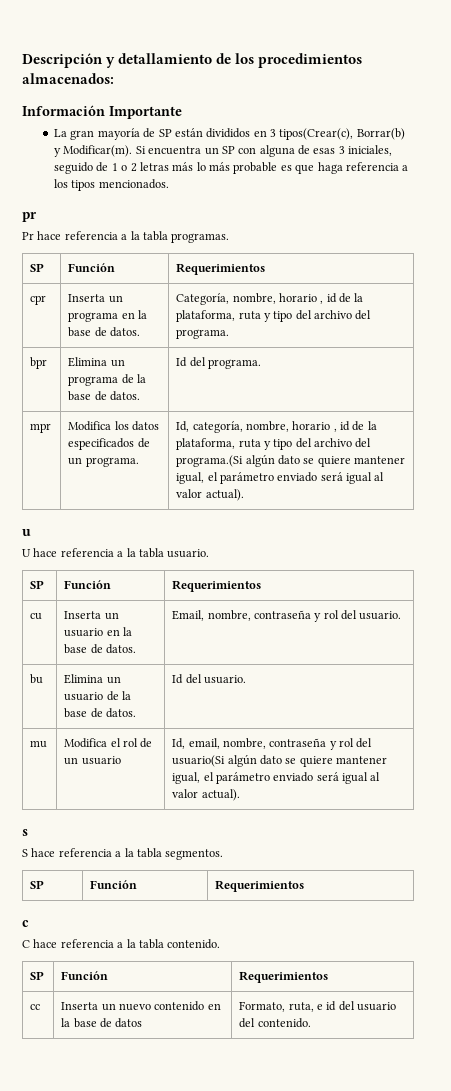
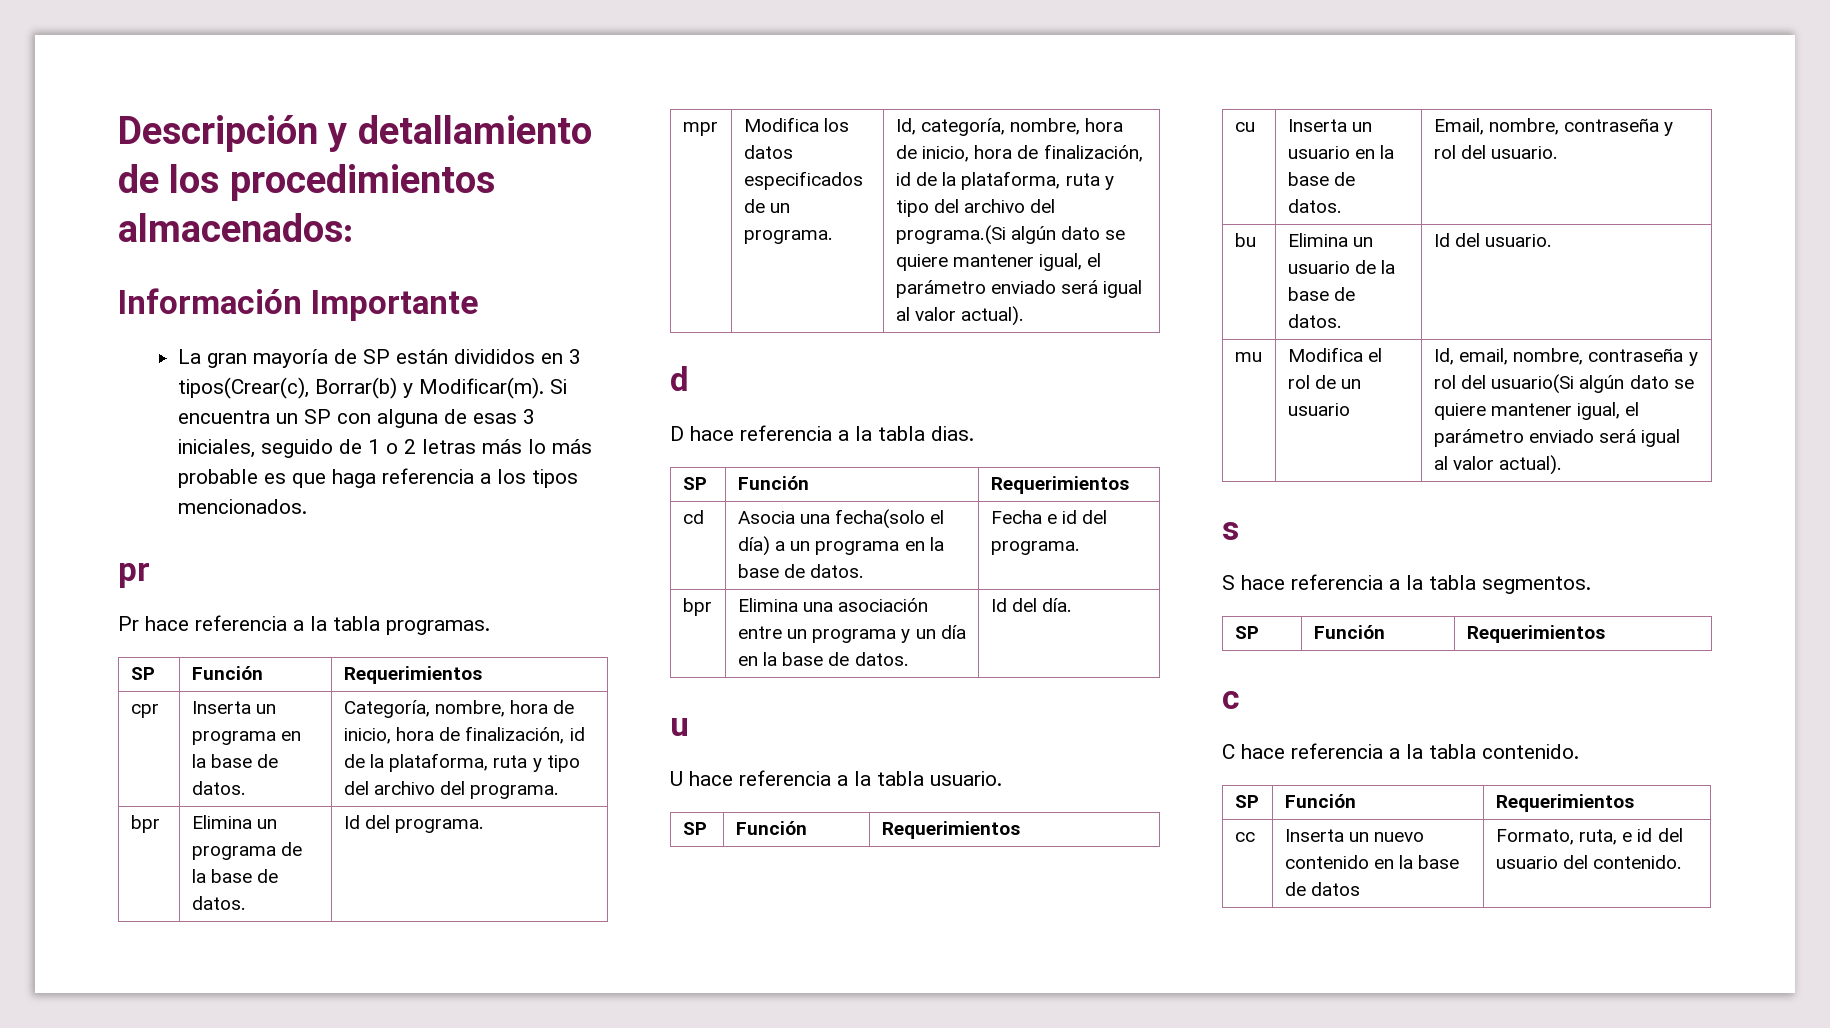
[278,293,324,304] horario , -> [510,700,575,714] [343,726,565,744] hora de inicio, hora de finalización,
[292,421,337,432] horario , -> [1085,118,1124,132] [895,144,1143,162] hora de inicio, hora de finalización,
(244, 495) none -> [670,366,688,391] [670,425,974,441] [682,477,707,490] [737,476,809,490] [990,476,1129,494] [682,510,704,524] [737,509,945,529] [737,536,944,556] [737,564,865,578] [990,510,1108,524] [990,541,1080,555] [682,598,712,616] [737,598,929,612] [737,625,966,643] [737,652,909,666] [990,598,1073,612] // d // D hace referencia a la tabla dias. // SP | Función | Requerimientos // cd | Asocia una fecha(solo el día) a un programa en la base de datos. | Fecha e id del programa. // bpr | Elimina una asociación entre un programa y un día en la base de datos. | Id del día.

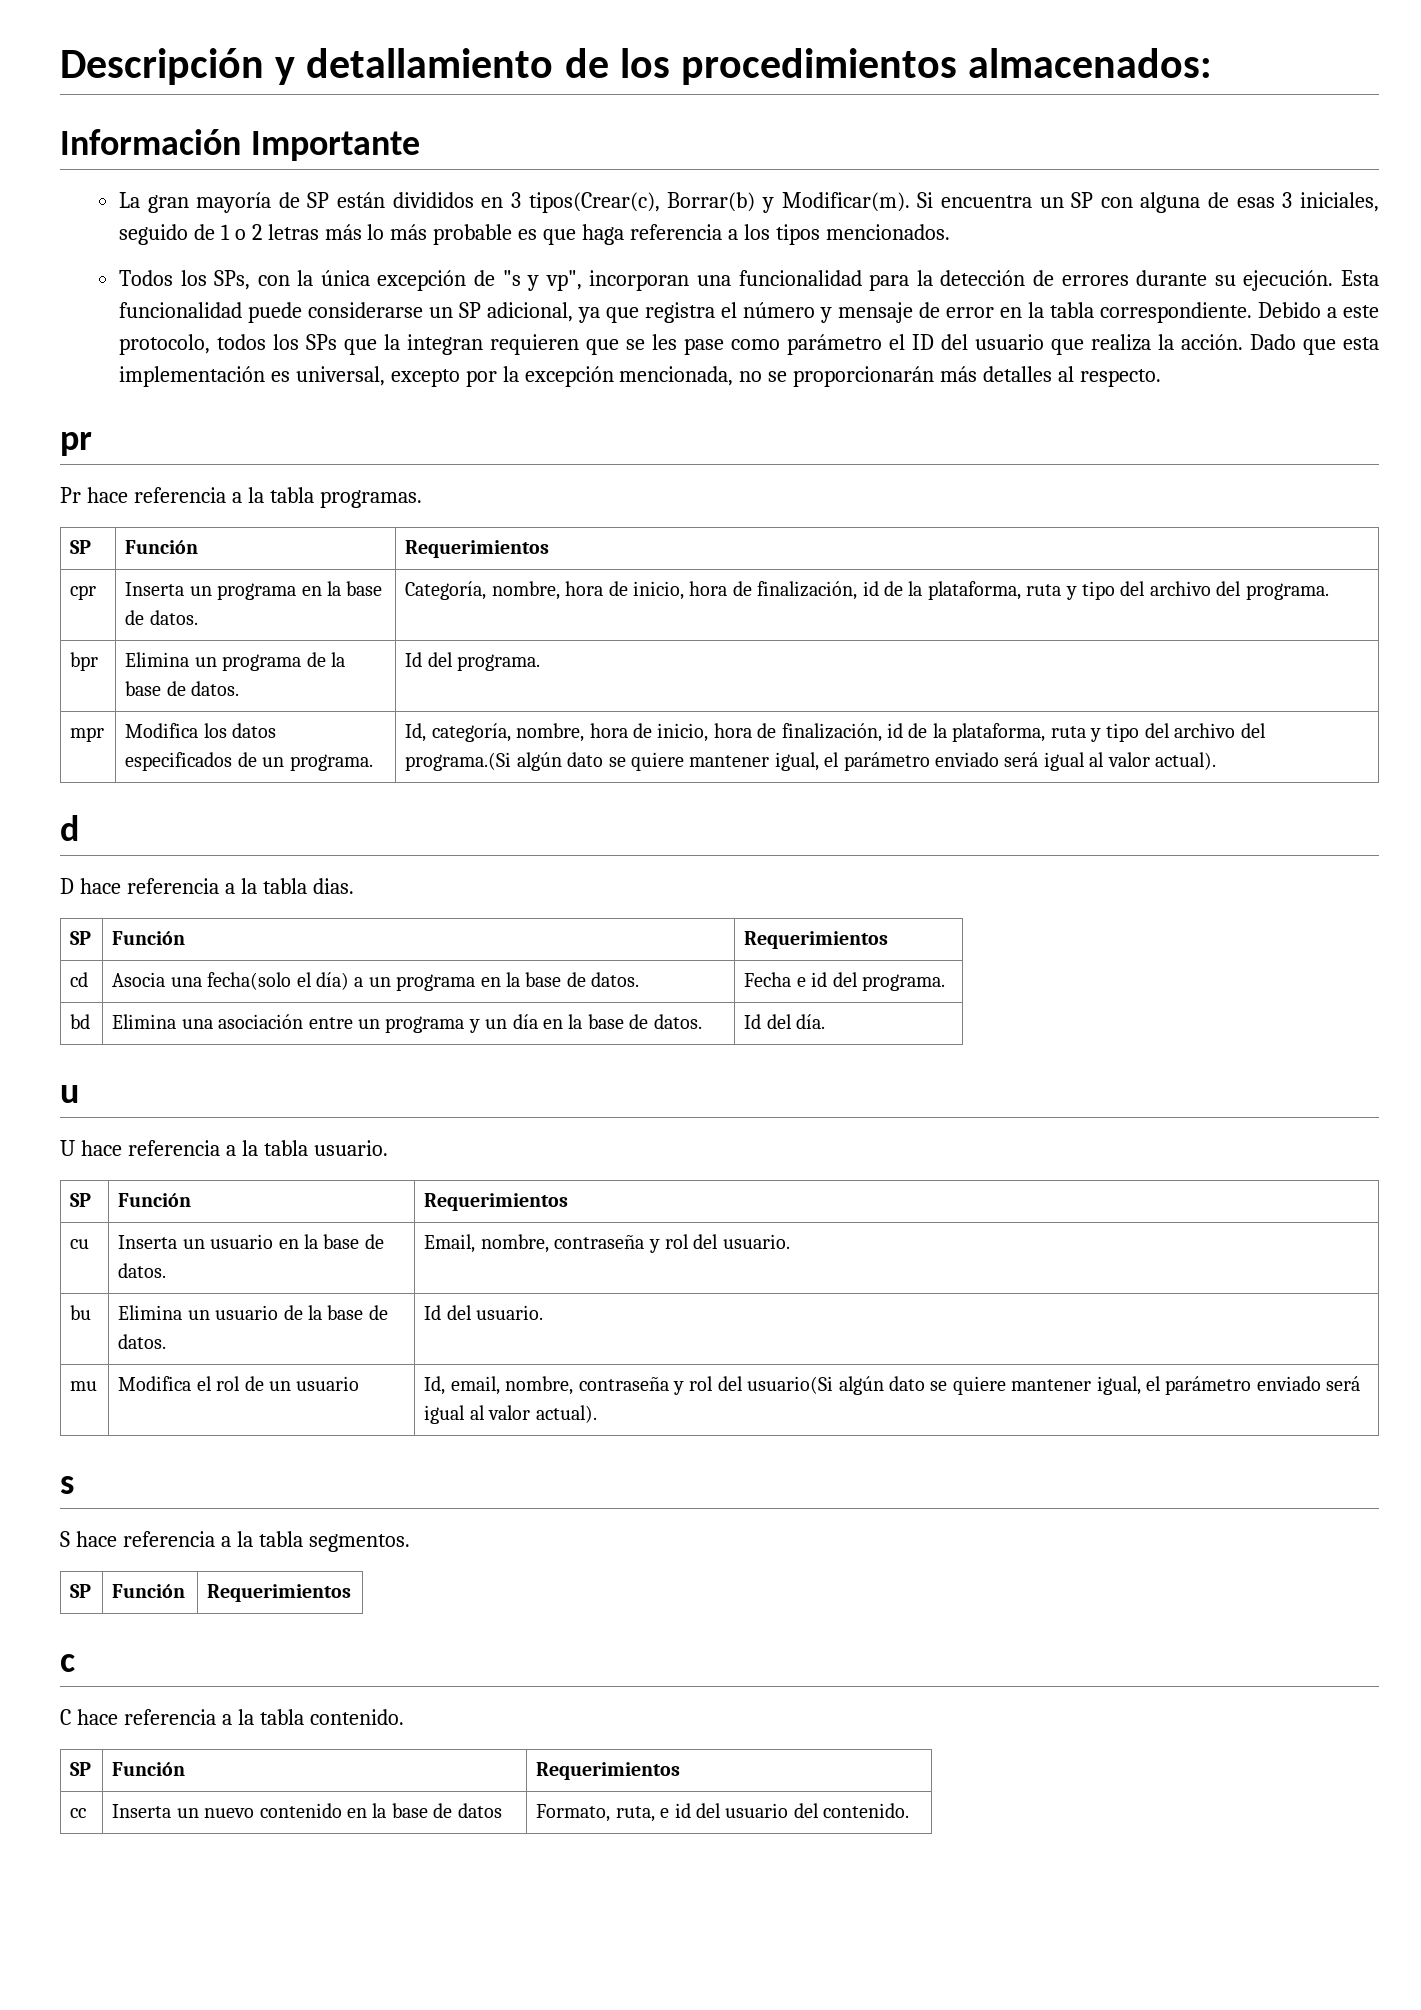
(307, 506) none -> [118,270,1379,291] [118,302,1379,323] [118,334,1380,355] [118,366,1162,387] // Todos los SPs, con la única excepción de "s y vp", incorporan una funcionalidad para la detección de errores durante su ejecución. Esta funcionalidad puede considerarse un SP adicional, ya que registra el número y mensaje de error en la tabla correspondiente. Debido a este protocolo, todos los SPs que la integran requieren que se les pase como parámetro el ID del usuario que realiza la acción. Dado que esta implementación es universal, excepto por la excepción mencionada, no se proporcionarán más detalles al respecto.
[682,598,712,616] bpr -> [70,1014,91,1029] bd

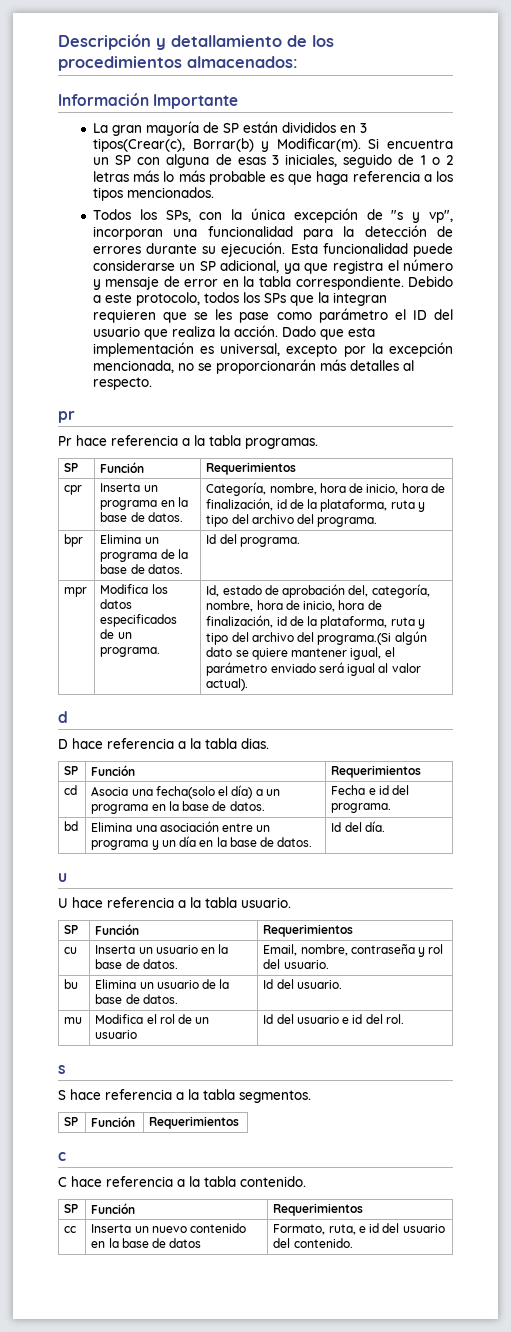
(427, 732) none -> [222,584,369,598] estado de aprobación del,
[424,1376,1361,1395] [424,1405,597,1424] Id, email, nombre, contraseña y rol del usuario(Si algún dato se quiere mantener igual, el parámetro enviado será igual al valor actual). -> [263,1014,404,1024] Id del usuario e id del rol.

